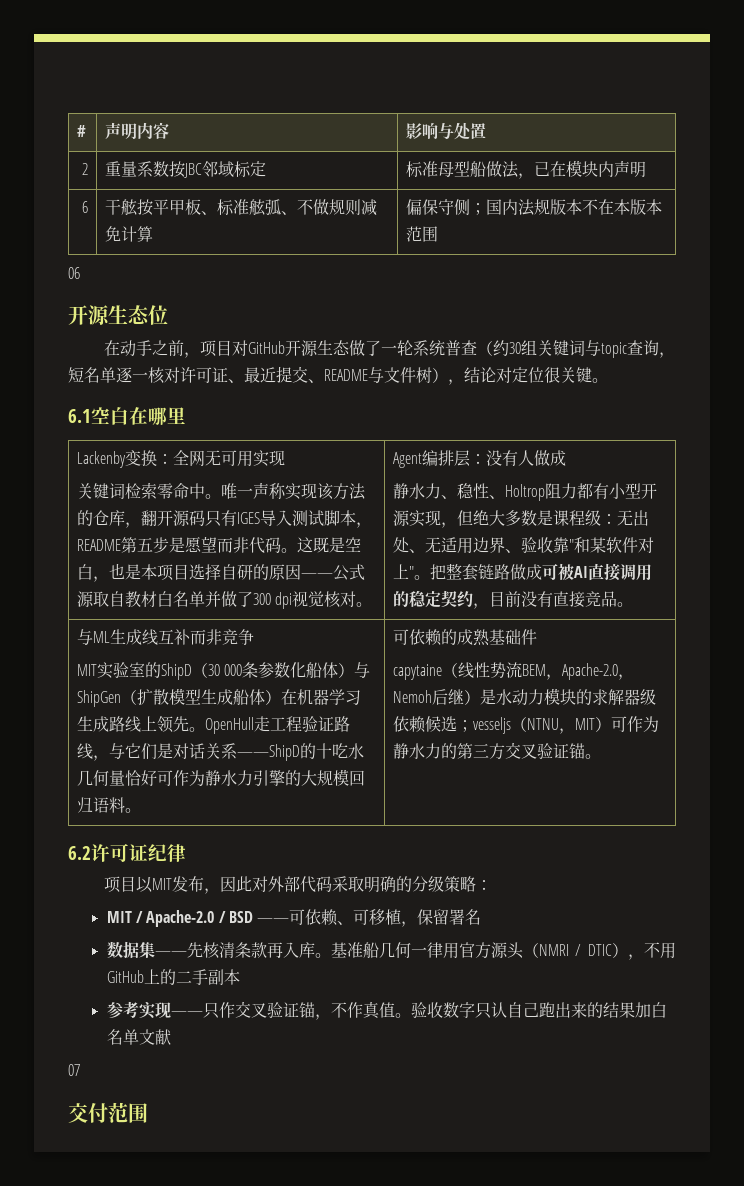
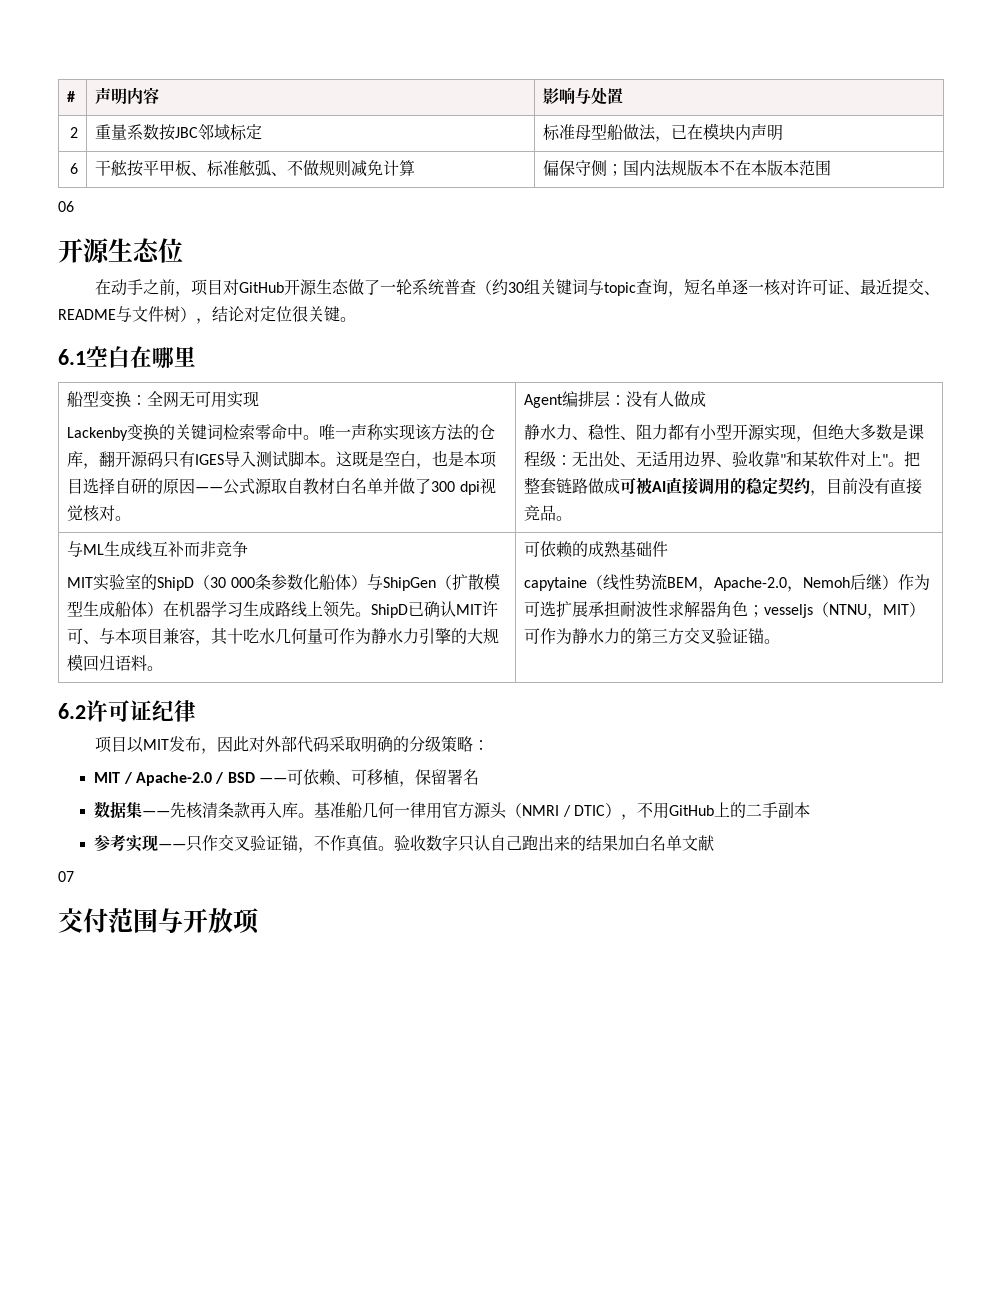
[77,451,127,468] Lackenby -> [67,391,100,407] 船型
(286, 458) none -> [67,424,176,441] Lackenby变换的
[356,522,373,528] [77,536,282,554] ，README第五步是愿望而非代码 -> (321, 459) none
[505,484,546,501] Holtrop -> (637, 438) none
[205,716,351,734] [77,743,317,761] OpenHull走工程验证路线，与它们是对话关系——ShipD的 -> [371,601,499,618] [67,628,229,646] ShipD已确认MIT许可、与本项目兼容，其
[125,770,158,786] 恰好 -> (324, 636) none
[480,688,657,706] [393,716,458,733] 是水动力模块的求解器级依赖候选 -> [898,574,931,590] [524,601,749,617] 作为可选扩展承担耐波性求解器角色
(148, 1113) none -> [158,908,260,934] 与开放项

